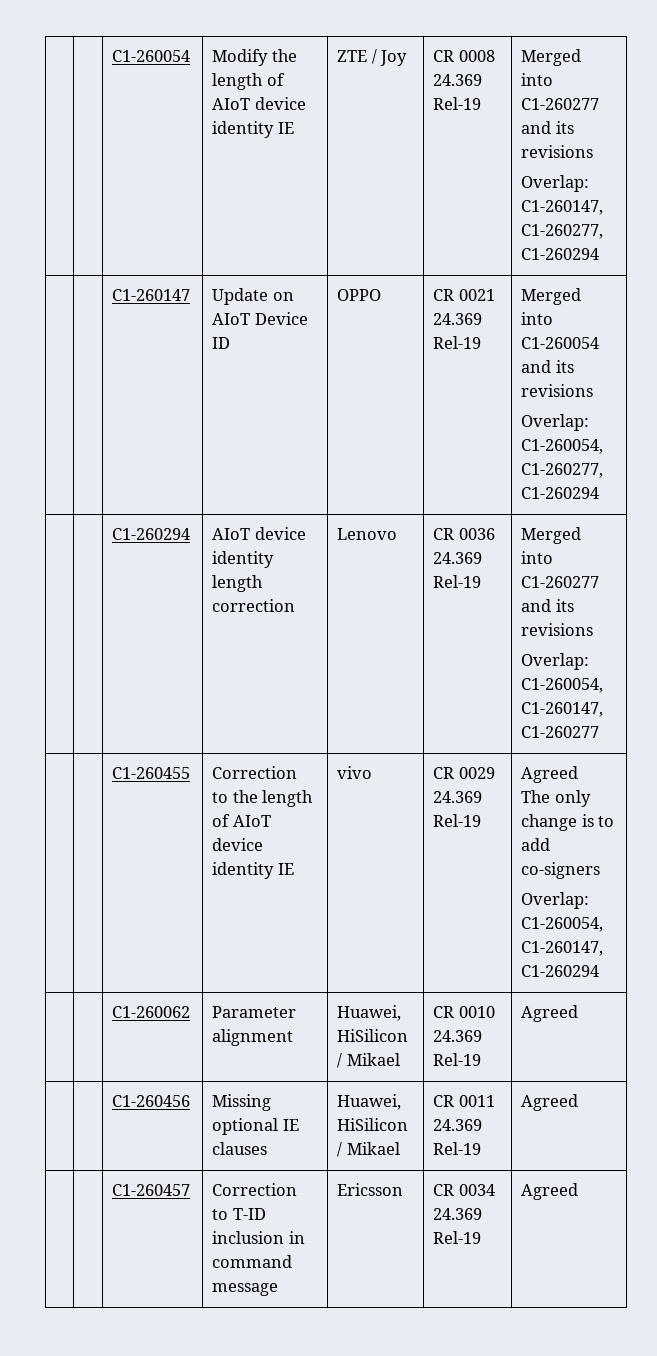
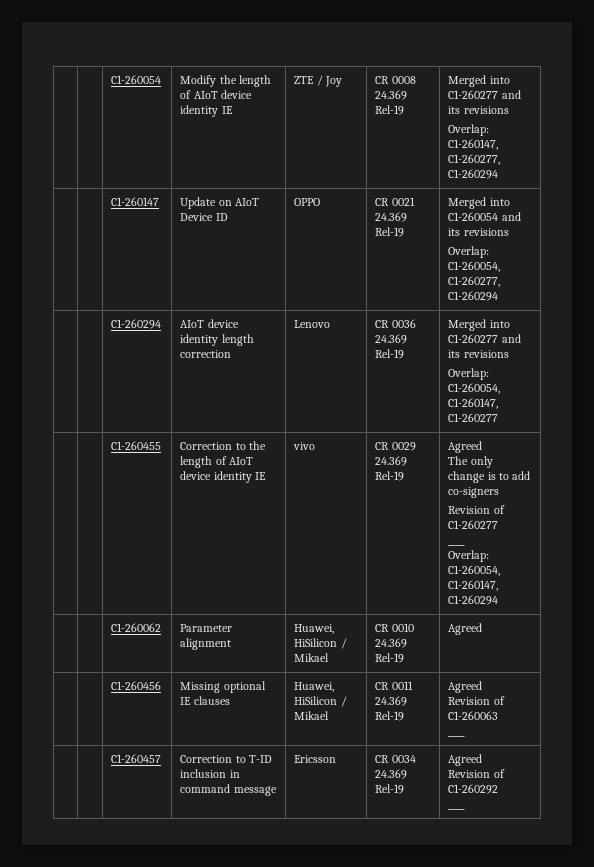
(601, 870) none -> [448,505,505,514] [448,520,499,529] [448,544,466,546] // Revision of C1-260277 // ____
(579, 1102) none -> [448,696,505,705] [448,711,499,720] [448,735,466,737] // Revision of C1-260063 // ____
(579, 1191) none -> [448,769,505,778] [448,784,499,794] [448,808,466,810] // Revision of C1-260292 // ____

